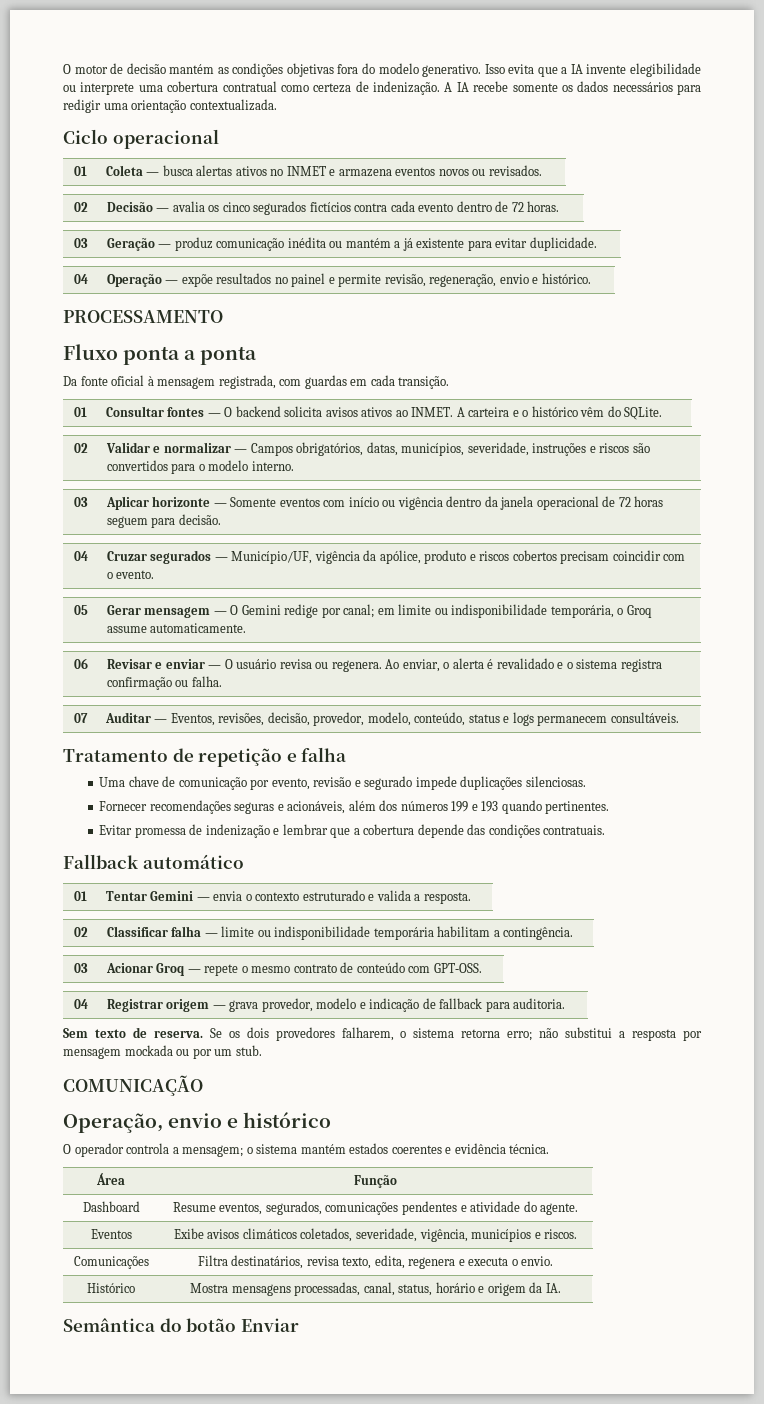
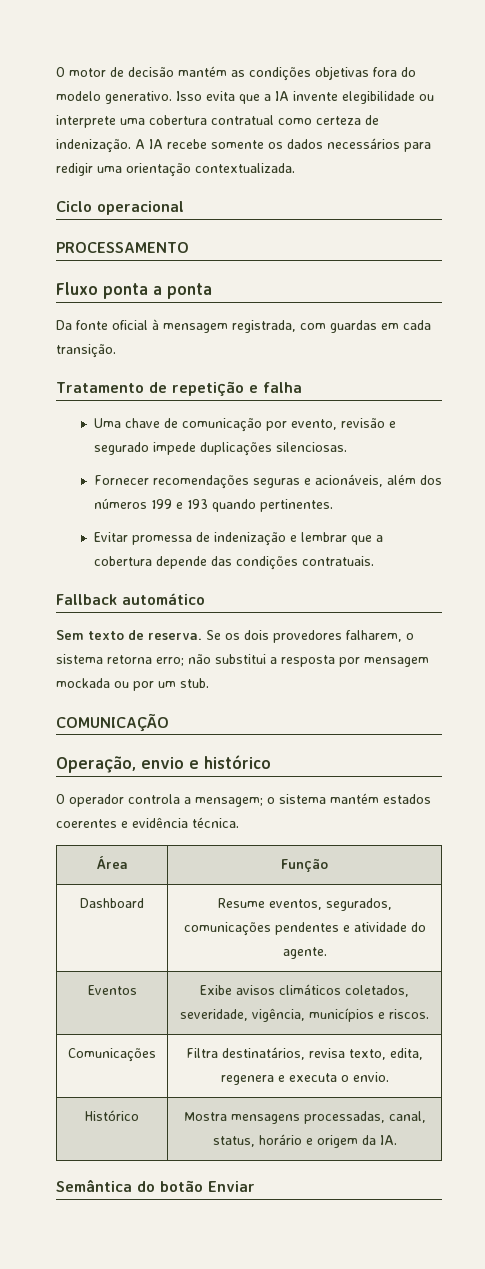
[73,166,87,176] [105,165,542,177] [73,202,88,212] [106,201,560,215] [73,238,88,248] [106,237,597,251] [73,274,88,284] [106,273,591,287] // 01 | Coleta — busca alertas ativos no INMET e armazena eventos novos ou revisados. // 02 | Decisão — avalia os cinco segurados fictícios contra cada evento dentro de 72 horas. // 03 | Geração — produz comunicação inédita ou mantém a já existente para evitar duplicidade. // 04 | Operação — expõe resultados no painel e permite revisão, regeneração, envio e histórico. -> (184, 208) none
[73,407,87,417] [105,406,663,420] [73,443,88,453] [105,442,650,456] [106,460,294,474] [73,497,88,507] [105,496,664,510] [106,514,221,528] [73,551,88,561] [106,550,686,564] [106,570,155,579] [73,605,88,615] [106,604,652,618] [106,623,247,633] [73,658,88,669] [106,658,662,672] [106,676,222,690] [73,713,88,723] [104,712,679,726] // 01 | Consultar fontes — O backend solicita avisos ativos ao INMET. A carteira e o histórico vêm do SQLite. // 02 | Validar e normalizar — Campos obrigatórios, datas, municípios, severidade, instruções e riscos são convertidos para o modelo interno. // 03 | Aplicar horizonte — Somente eventos com início ou vigência dentro da janela operacional de 72 horas seguem para decisão. // 04 | Cruzar segurados — Município/UF, vigência da apólice, produto e riscos cobertos precisam coincidir com o evento. // 05 | Gerar mensagem — O Gemini redige por canal; em limite ou indisponibilidade temporária, o Groq assume automaticamente. // 06 | Revisar e enviar — O usuário revisa ou regenera. Ao enviar, o alerta é revalidado e o sistema registra confirmação ou falha. // 07 | Auditar — Eventos, revisões, decisão, provedor, modelo, conteúdo, status e logs permanecem consultáveis. -> (116, 351) none
[73,891,87,901] [105,890,471,904] [73,927,88,937] [106,926,574,940] [73,963,88,973] [105,962,482,976] [73,999,88,1009] [106,998,566,1012] // 01 | Tentar Gemini — envia o contexto estruturado e valida a resposta. // 02 | Classificar falha — limite ou indisponibilidade temporária habilitam a contingência. // 03 | Acionar Groq — repete o mesmo contrato de conteúdo com GPT‑OSS. // 04 | Registrar origem — grava provedor, modelo e indicação de fallback para auditoria. -> (205, 599) none

